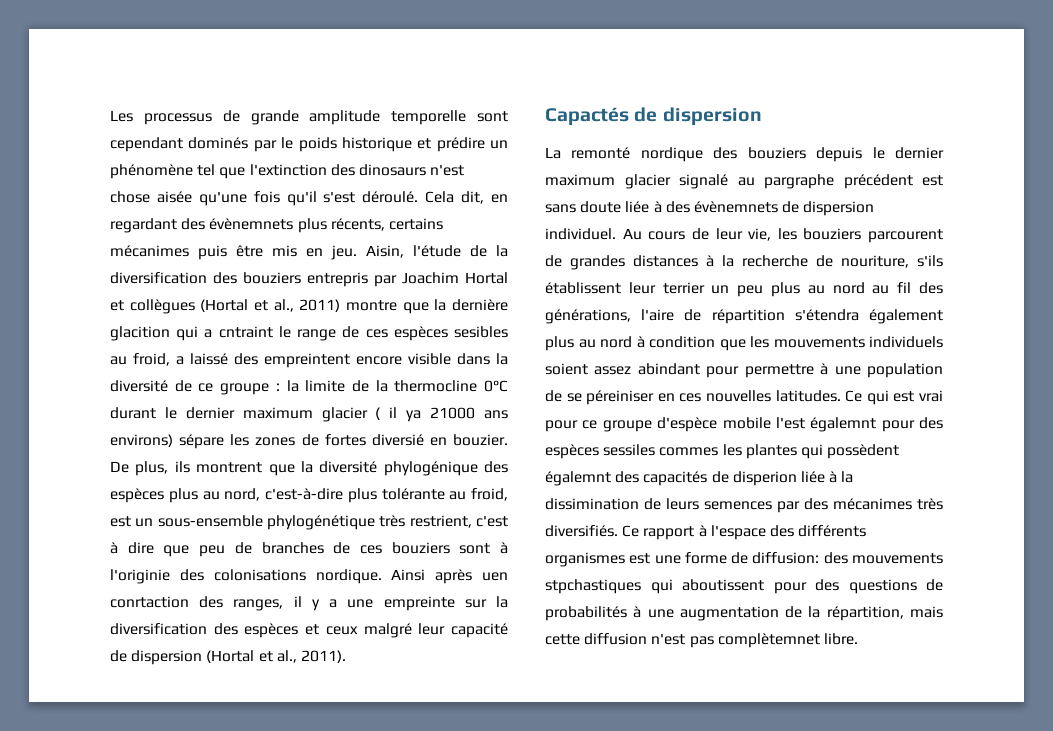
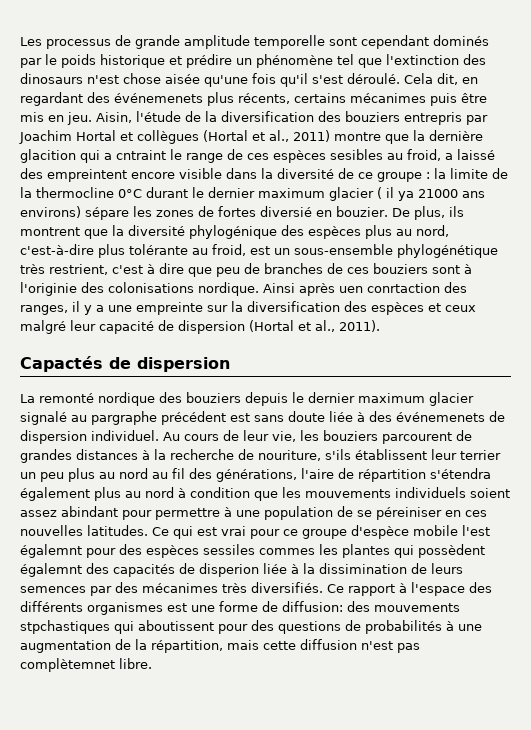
[209,218,294,230] évènemnets -> [114,93,203,103] événemenets
[693,201,778,213] évènemnets -> [396,412,485,422] événemenets

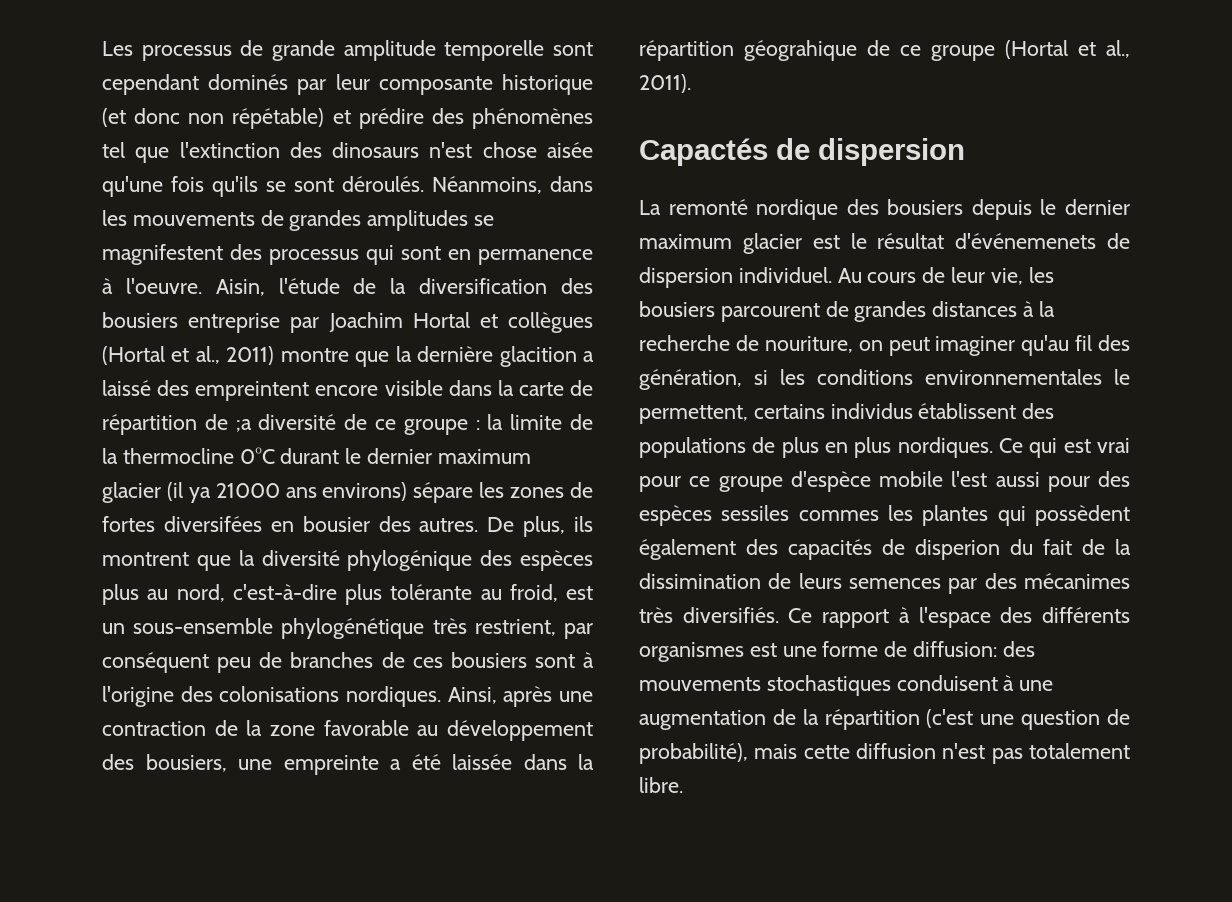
[45,54,333,68] le poids historique et prédire un phénomène -> [335,74,593,95] [102,108,593,129] leur composante historique (et donc non répétable) et prédire des phénomènes
[280,73,478,87] [20,92,487,106] [20,112,92,125] qu'il s'est déroulé. Cela dit, en regardant des événemenets plus récents, certains mécanimes puis être mis en jeu. -> [212,176,593,197] [102,210,495,231] [102,244,593,265] [102,278,202,294] qu'ils se sont déroulés. Néanmoins, dans les mouvements de grandes amplitudes se magnifestent des processus qui sont en permanence à l'oeuvre.
[345,111,462,125] bouziers entrepris -> [102,312,281,333] bousiers entreprise
[80,149,441,163] qui a cntraint le range de ces espèces sesibles au froid, -> (577, 356) none
(273, 173) none -> [518,380,593,396] [102,414,252,435] carte de répartition de ;a
[377,187,394,199] ( il -> [166,482,183,501] (il
[260,206,388,217] diversié en bouzier. -> [163,516,479,532] diversifées en bousier des autres.
[112,263,212,277] c'est à dire que -> [564,623,593,639] [102,652,209,673] par conséquent
[373,263,428,274] bouziers -> [450,652,527,668] bousiers
[20,282,77,296] l'originie -> [102,686,174,707] l'origine
[198,282,467,296] [20,301,476,315] [20,320,245,334] nordique. Ainsi après uen conrtaction des ranges, il y a une empreinte sur la diversification des espèces et ceux malgré leur capacité de dispersion -> [346,686,593,707] [102,720,593,741] [102,754,594,775] [639,40,995,61] nordiques. Ainsi, après une contraction de la zone favorable au développement des bousiers, une empreinte a été laissée dans la répartition géograhique de ce groupe
[186,392,241,403] bouziers -> [887,199,964,215] bousiers
[20,411,485,425] signalé au pargraphe précédent est sans doute liée à des événemenets -> [812,233,1097,249] est le résultat d'événemenets
[323,430,378,441] bouziers -> [639,301,715,317] bousiers
[325,449,501,460] [20,468,491,482] [20,487,510,501] [20,506,487,520] [20,525,148,536] s'ils établissent leur terrier un peu plus au nord au fil des générations, l'aire de répartition s'étendra également plus au nord à condition que les mouvements individuels soient assez abindant pour permettre à une population de se péreiniser en ces nouvelles latitudes. -> [858,335,1130,356] [639,369,1130,390] [639,403,1055,424] [639,437,993,458] on peut imaginer qu'au fil des génération, si les conditions environnementales le permettent, certains individus établissent des populations de plus en plus nordiques.
[20,544,82,558] égalemnt -> [995,472,1040,487] aussi
[20,563,82,577] égalemnt -> [639,539,736,560] également
[263,563,299,574] liée à -> [1010,539,1105,555] du fait de
[20,620,442,634] stpchastiques qui aboutissent pour des questions de probabilités -> [766,675,998,696] stochastiques conduisent
[151,640,223,653] répartition, -> [824,709,1130,730] [639,743,748,764] répartition (c'est une question de probabilité),
[20,658,115,672] complètemnet -> [1029,743,1130,759] totalement

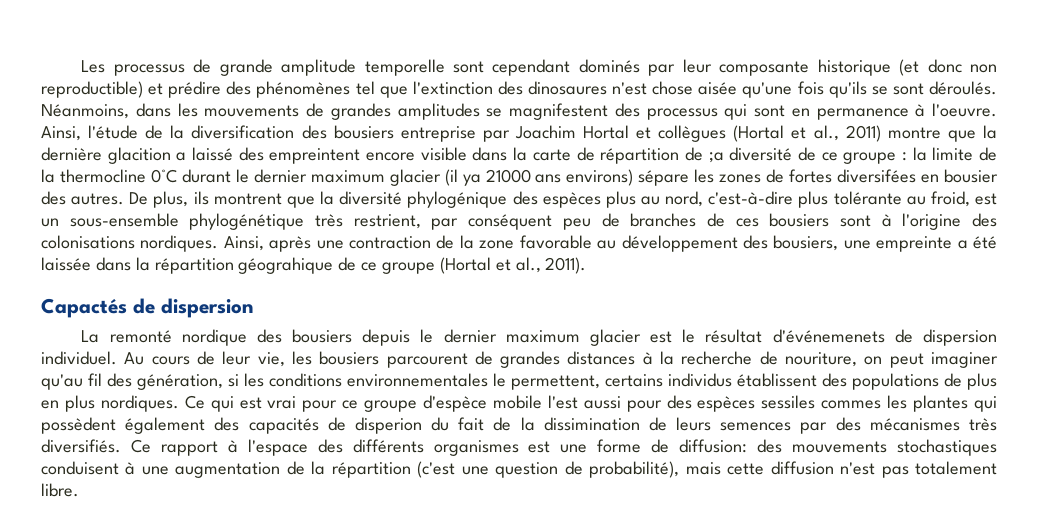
[232,108,325,129] répétable) -> [41,81,143,98] reproductible)
[332,142,420,158] dinosaurs -> [527,81,607,95] dinosaures
[215,279,265,296] Aisin, -> [41,126,81,141] Ainsi,
[1023,573,1130,589] mécanimes -> [869,418,960,431] mécanismes

